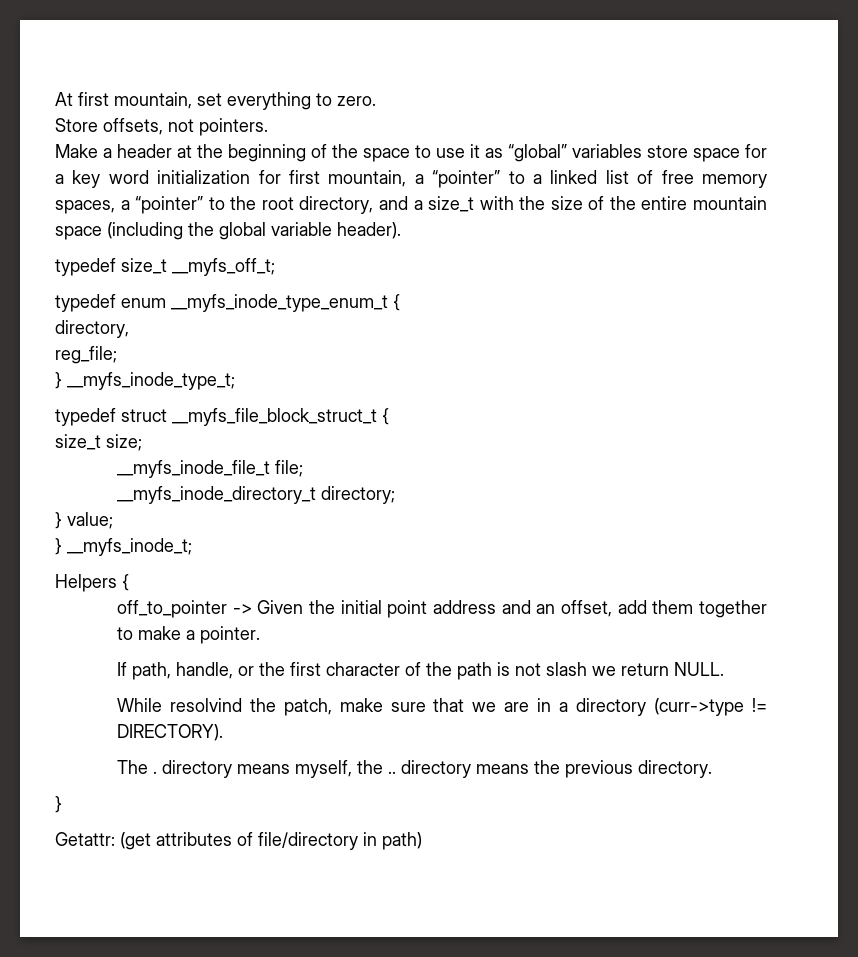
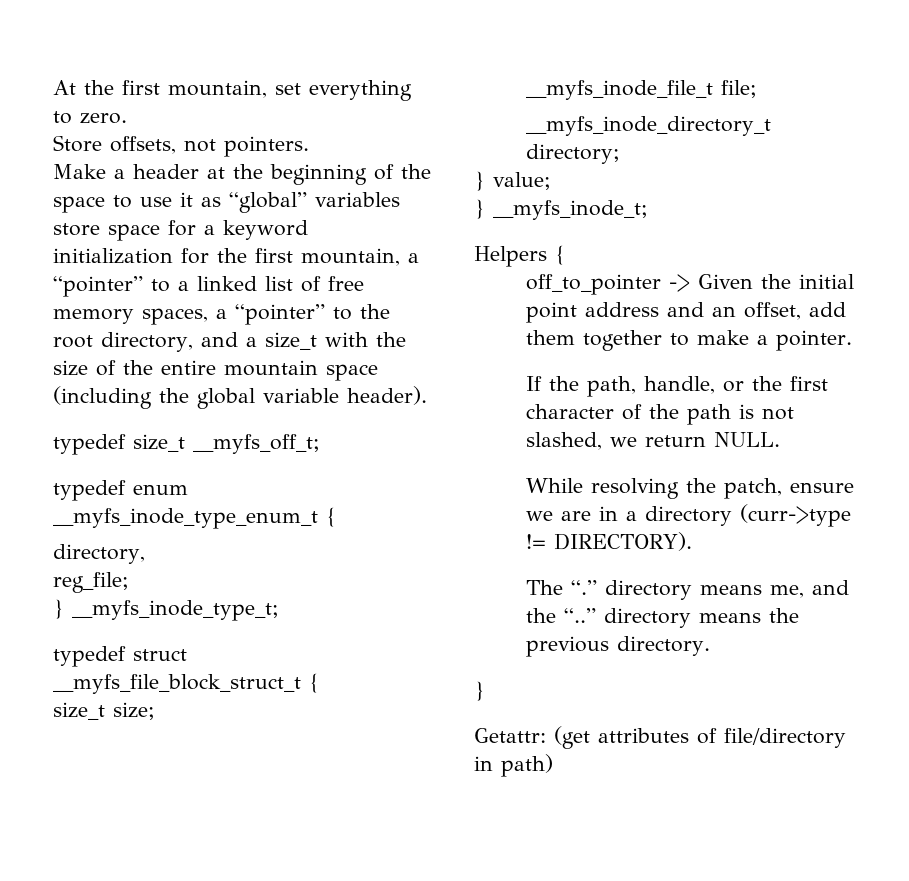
(73, 99) none -> [84,80,114,95] the
[72,170,149,188] key word -> [223,220,308,240] keyword
(281, 177) none -> [217,248,247,263] the
(127, 669) none -> [548,376,579,391] the
[545,662,587,676] slash -> [525,432,602,450] slashed,
[169,698,242,712] resolvind -> [590,478,679,499] resolving
[339,698,465,712] make sure that -> [789,482,854,493] ensure
[152,760,396,778] . directory means myself, the .. -> [570,580,849,600] [525,608,596,623] “.” directory means me, and the “..”

